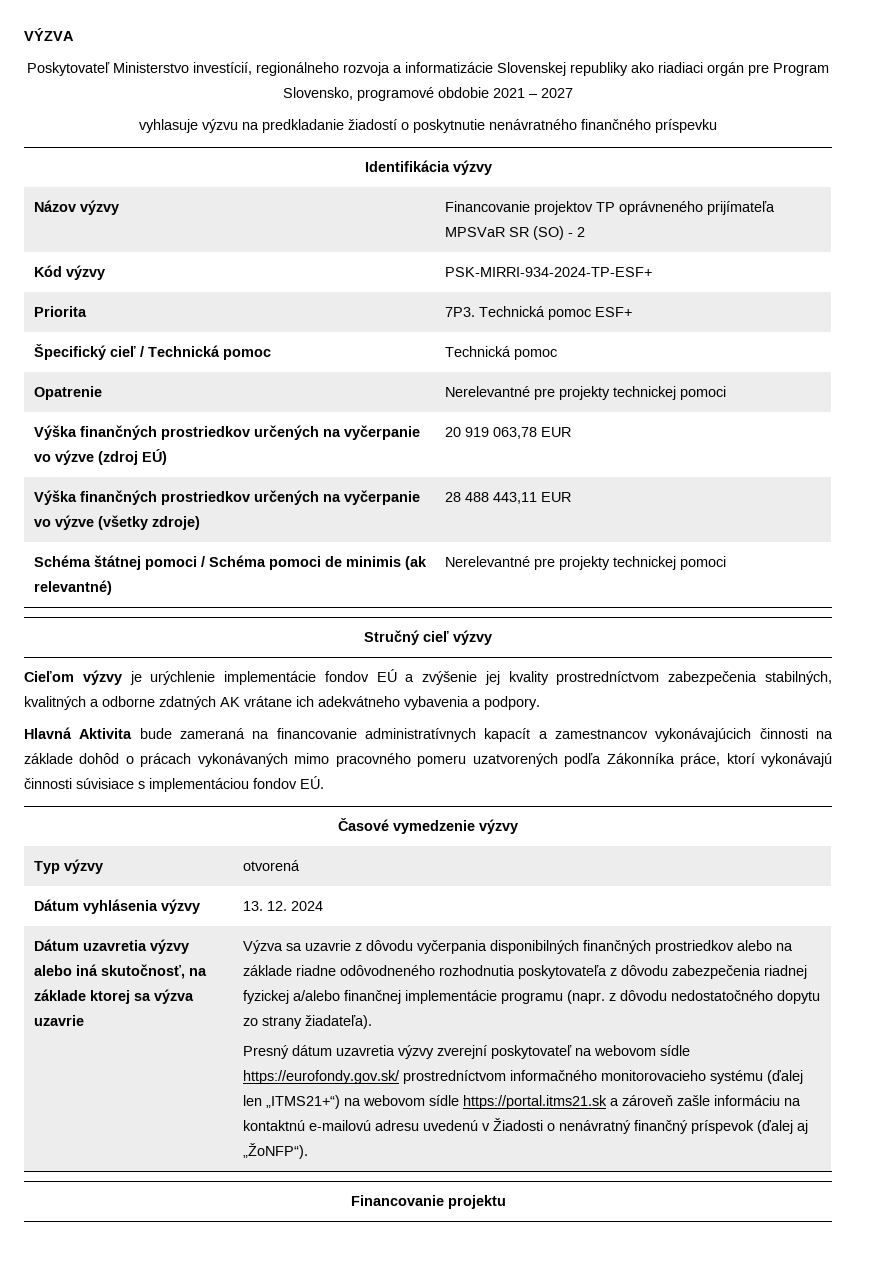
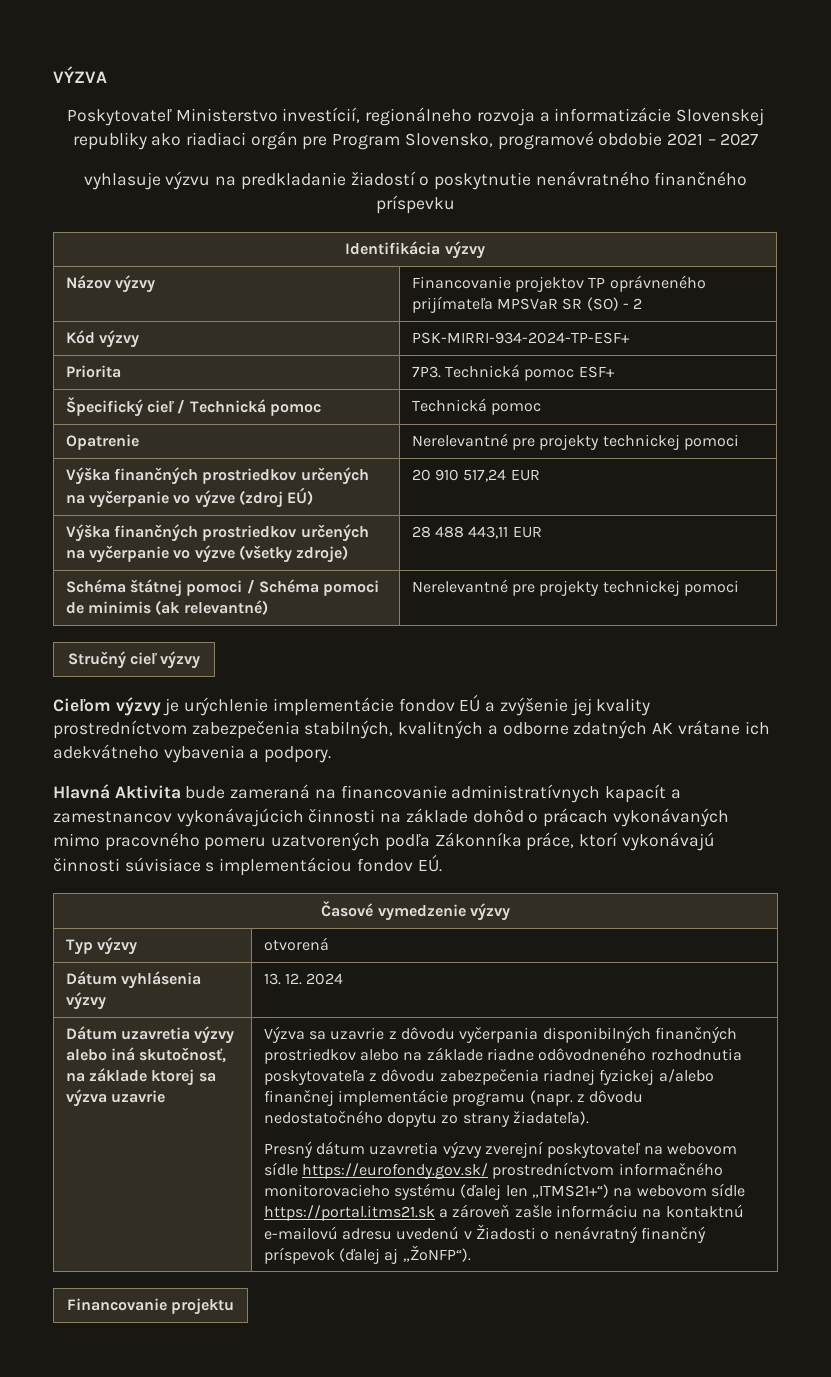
[464,427,537,439] 919 063,78 -> [434,469,507,482] 910 517,24

